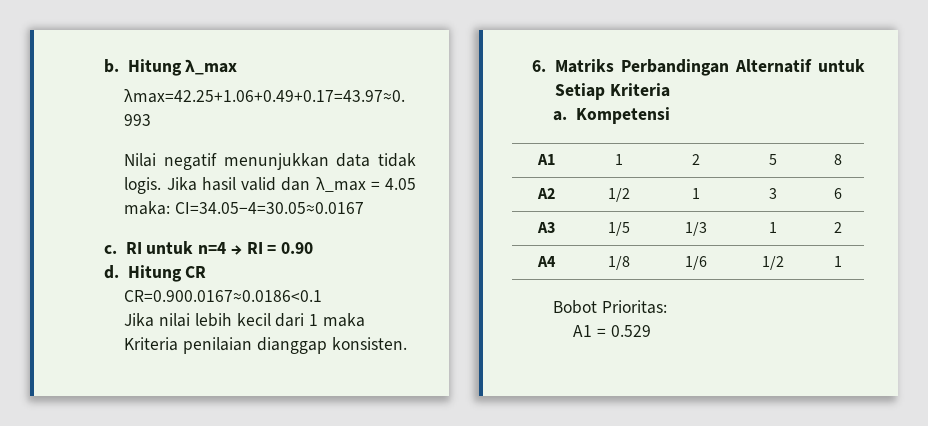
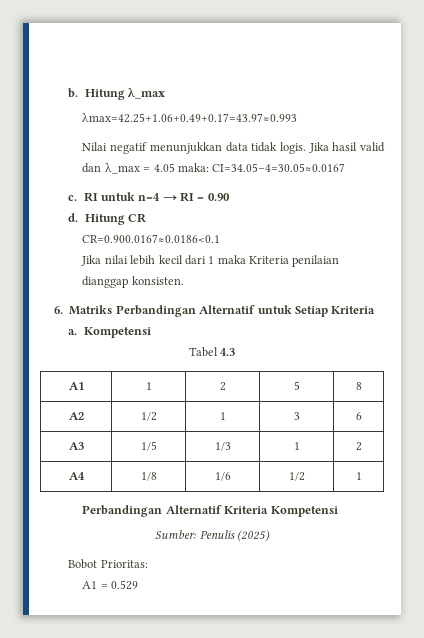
(670, 115) none -> [188,347,236,357] // Tabel 4.3
(842, 261) none -> [82,505,338,517] [155,530,270,542] // Perbandingan Alternatif Kriteria Kompetensi // Sumber: Penulis (2025)

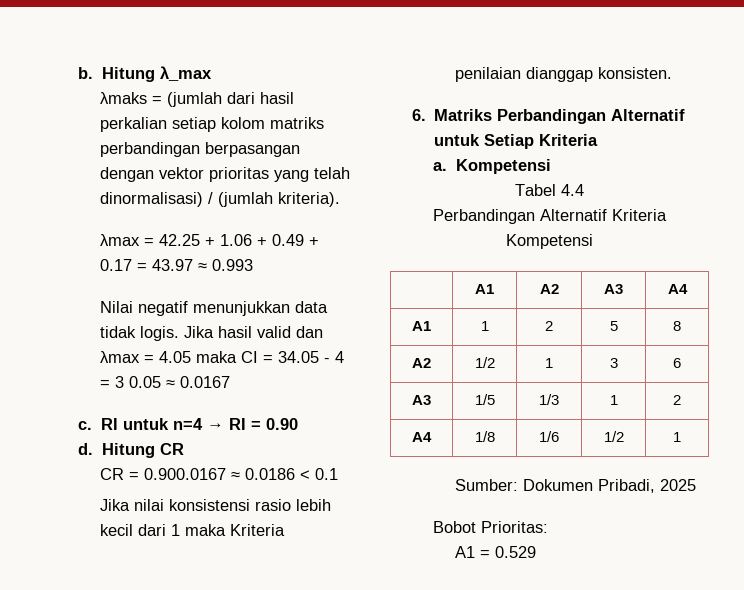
[82,113,298,123] λmax=42.25+1.06+0.49+0.17=43.97≈0.993 -> [99,92,294,107] [99,117,324,132] [99,142,300,157] [99,167,350,182] [99,192,340,207] [99,234,319,246] [99,259,253,271] λmaks = (jumlah dari hasil perkalian setiap kolom matriks perbandingan berpasangan dengan vektor prioritas yang telah dinormalisasi) / (jumlah kriteria). // λmax = 42.25 + 1.06 + 0.49 + 0.17 = 43.97 ≈ 0.993
[104,163,140,174] λ_max -> [99,351,140,363] λmax
[177,163,346,172] maka: CI=34.05−4=30.05≈0.0167 -> [195,351,344,363] [99,376,230,388] maka CI = 34.05 - 4 = 3 0.05 ≈ 0.0167
[82,234,221,243] CR=0.900.0167≈0.0186<0.1 -> [99,468,338,480] CR = 0.900.0167 ≈ 0.0186 < 0.1
(128, 259) none -> [168,499,291,511] konsistensi rasio
[220,348,236,356] 4.3 -> [561,184,584,196] [433,209,667,224] [506,234,593,249] [475,284,494,294] [539,284,559,294] [604,284,623,294] [667,284,688,294] 4.4 // Perbandingan Alternatif Kriteria Kompetensi // | A1 | A2 | A3 | A4
[82,505,338,517] [155,530,270,542] Perbandingan Alternatif Kriteria Kompetensi // Sumber: Penulis (2025) -> [454,479,696,493] Sumber: Dokumen Pribadi, 2025

